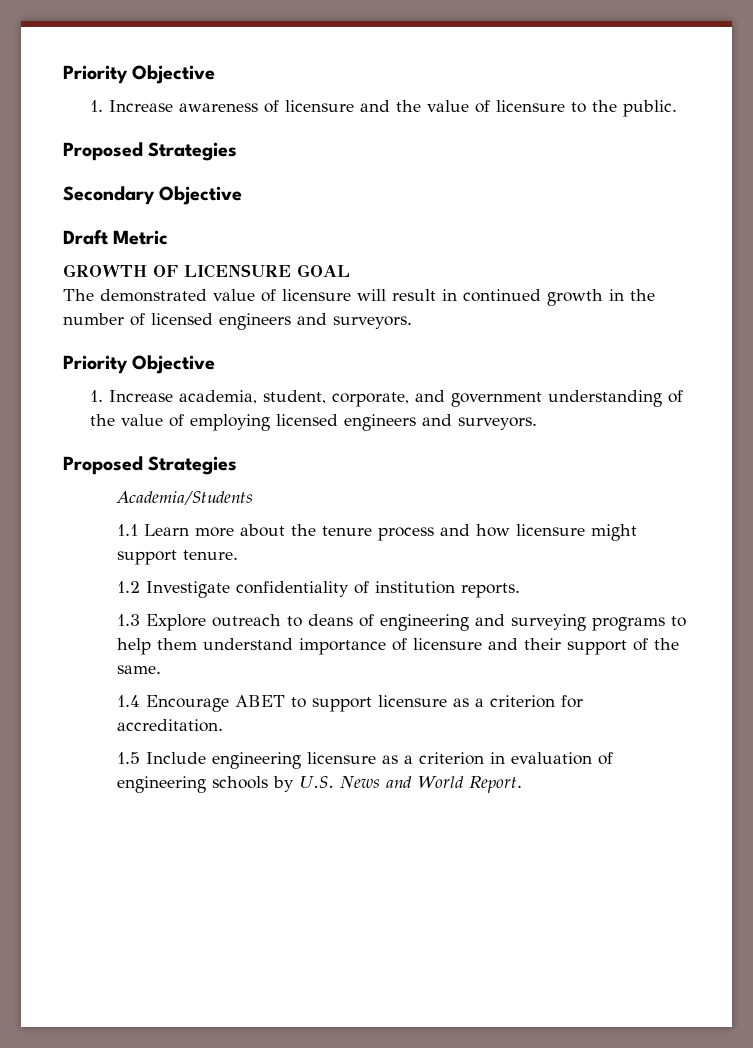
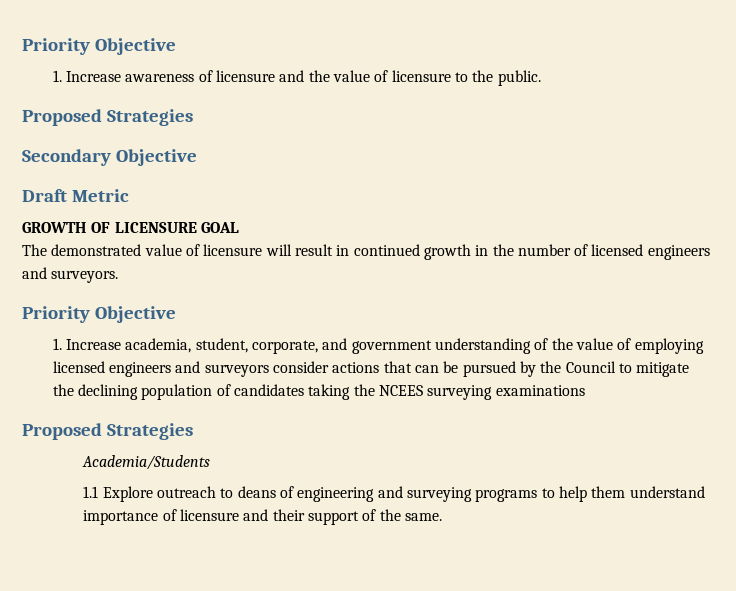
[457,417,537,430] [63,456,238,475] [115,491,253,505] [116,524,637,541] [116,550,238,565] [116,581,520,598] [116,614,140,626] surveyors. // Proposed Strategies // Academia/Students // 1.1 Learn more about the tenure process and how licensure might support tenure. // 1.2 Investigate confidentiality of institution reports. // 1.3 -> [204,361,690,377] [52,384,585,400] [22,423,193,440] [82,455,211,470] [83,486,99,498] surveyors consider actions that can be pursued by the Council to mitigate the declining population of candidates taking the NCEES surveying examinations // Proposed Strategies // Academia/Students // 1.1
[116,695,583,712] [116,719,223,732] [116,752,613,769] [116,776,522,793] // 1.4 Encourage ABET to support licensure as a criterion for accreditation. // 1.5 Include engineering licensure as a criterion in evaluation of engineering schools by U.S. News and World Report. -> (442, 517) none

